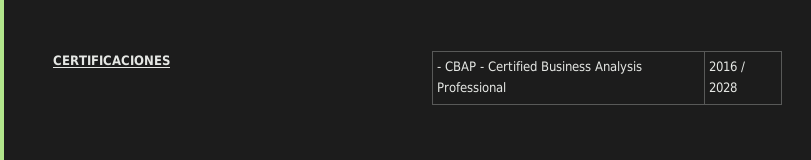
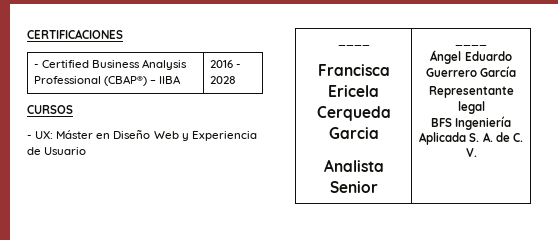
[445,61,485,72] CBAP - -> (39, 66) none
(507, 87) none -> [103,75,182,86] (CBAP®) – IIBA
[741,61,746,73] / -> [235,64,241,68] -
(738, 87) none -> [27,105,73,114] [27,130,257,141] [27,147,87,155] [337,44,370,46] [317,64,390,76] [328,85,379,97] [316,106,391,121] [328,127,379,139] [323,159,384,172] [329,181,378,193] [455,44,487,46] [430,50,512,64] [425,66,517,77] [428,86,514,98] [457,101,485,114] [430,116,512,130] [419,132,523,145] [465,148,477,157] // CURSOS // - UX: Máster en Diseño Web y Experiencia de Usuario // ____ // Francisca Ericela Cerqueda Garcia // Analista Senior | ____ // Ángel Eduardo Guerrero García // Representante legal // BFS Ingeniería Aplicada S. A. de C. V.

